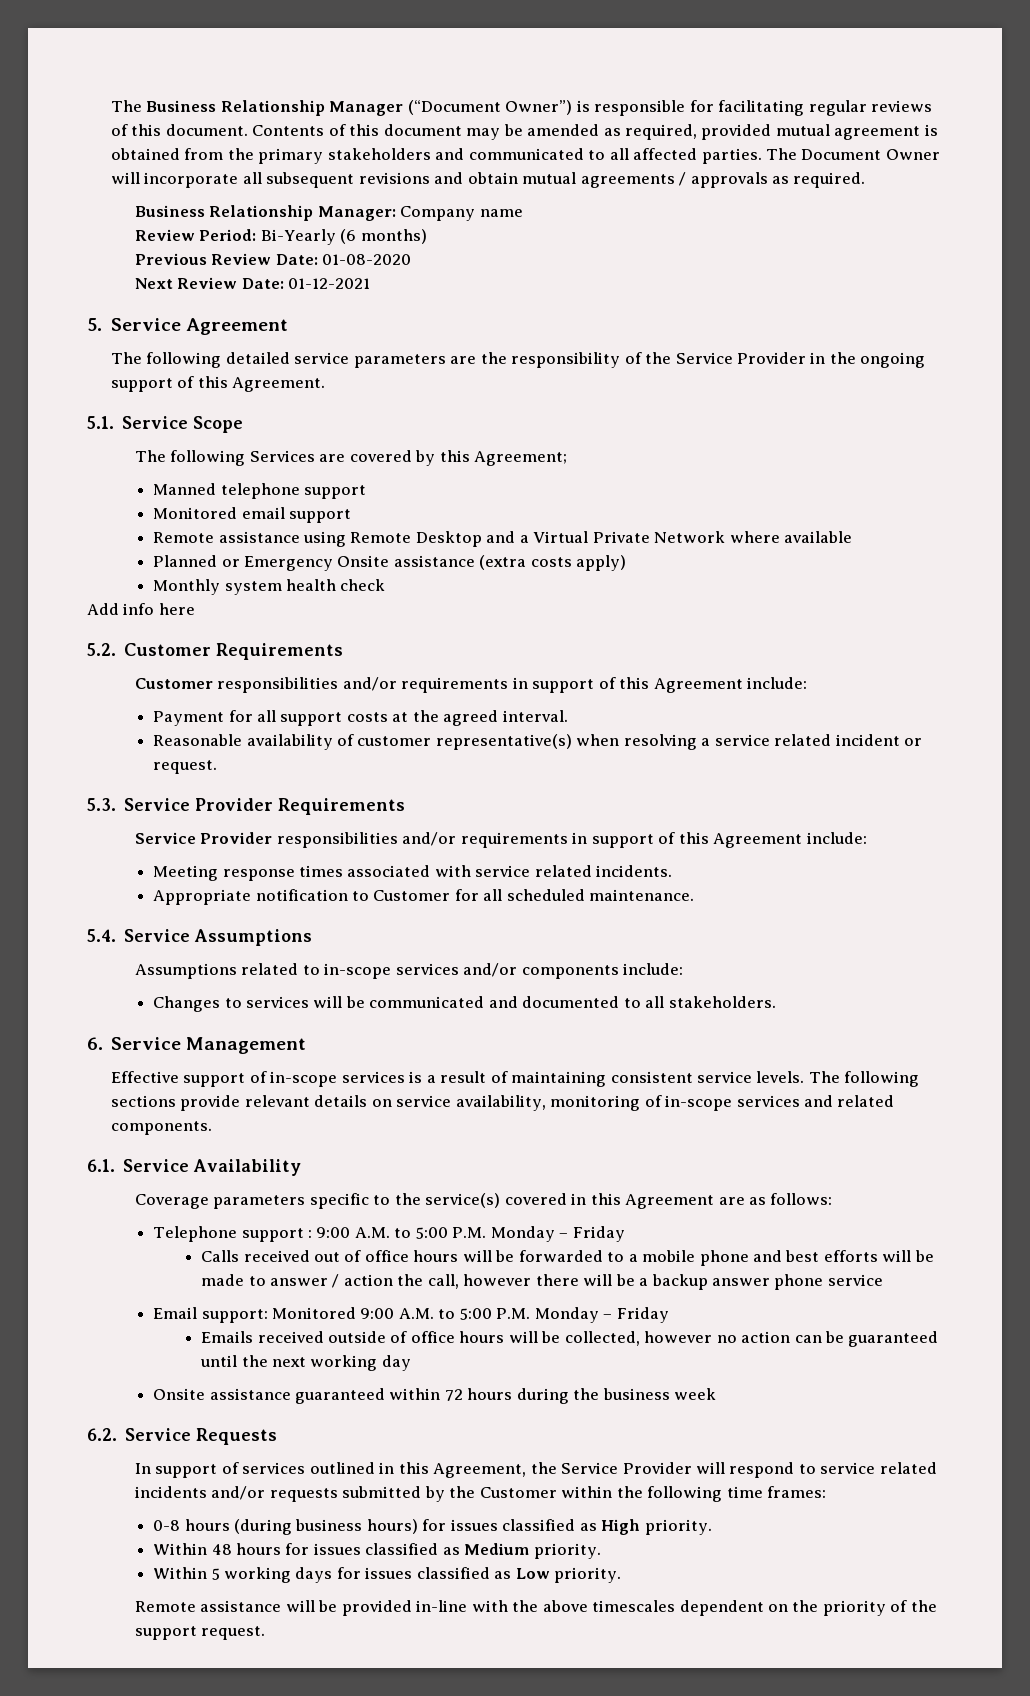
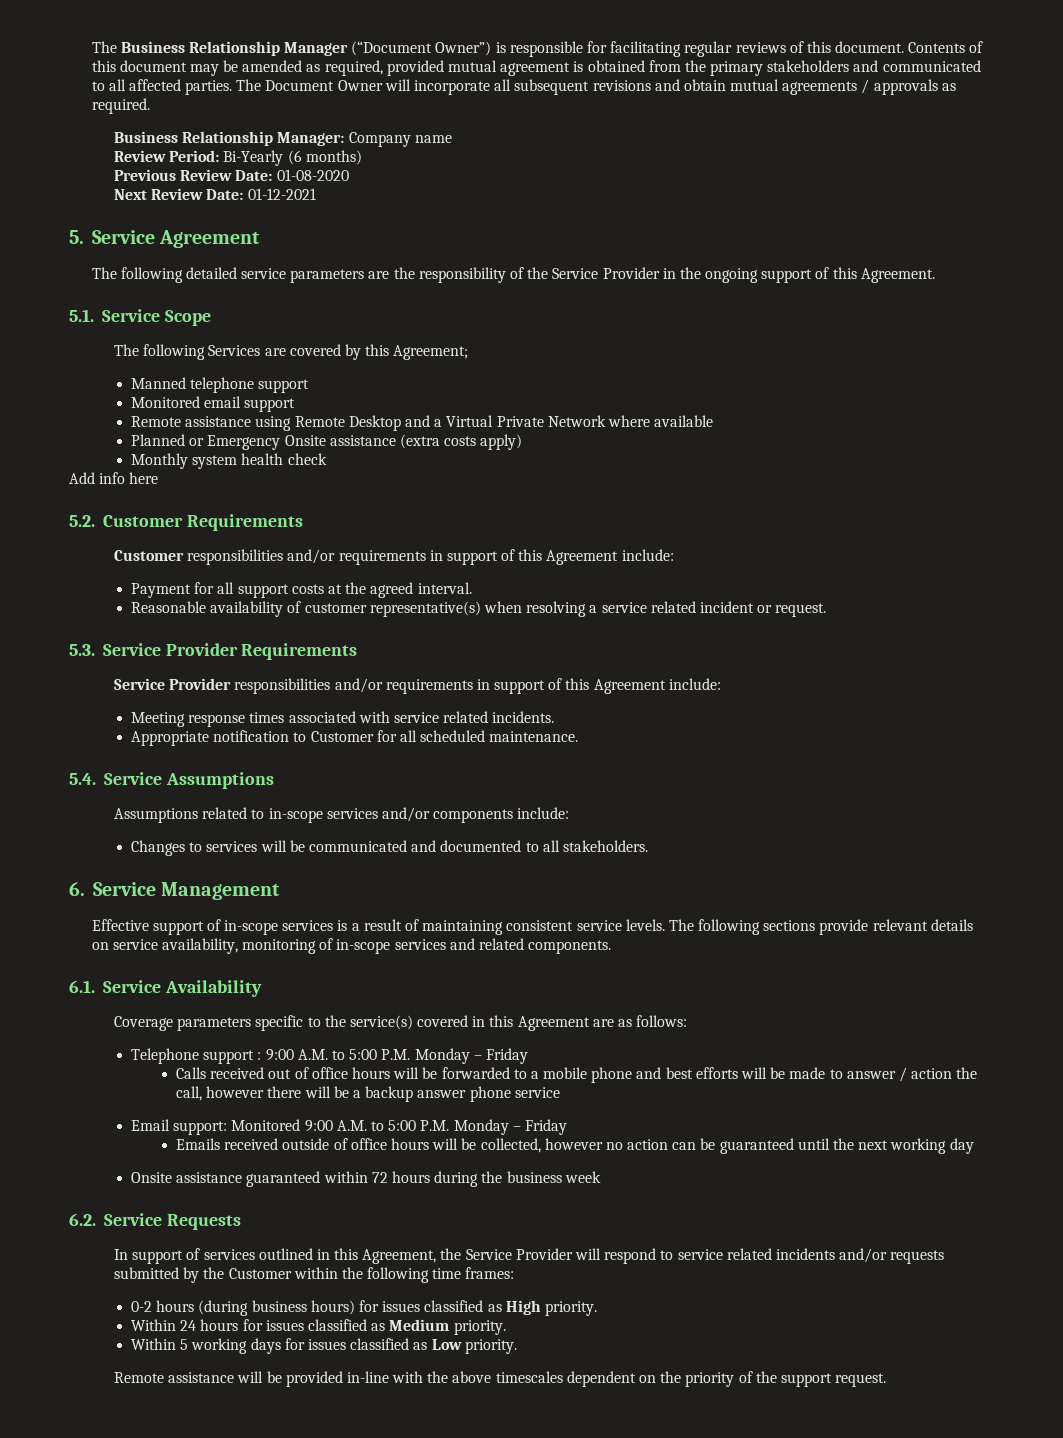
[153,1520,181,1531] 0-8 -> [131,1301,153,1312] 0-2
[211,1544,232,1555] 48 -> [180,1320,197,1331] 24

